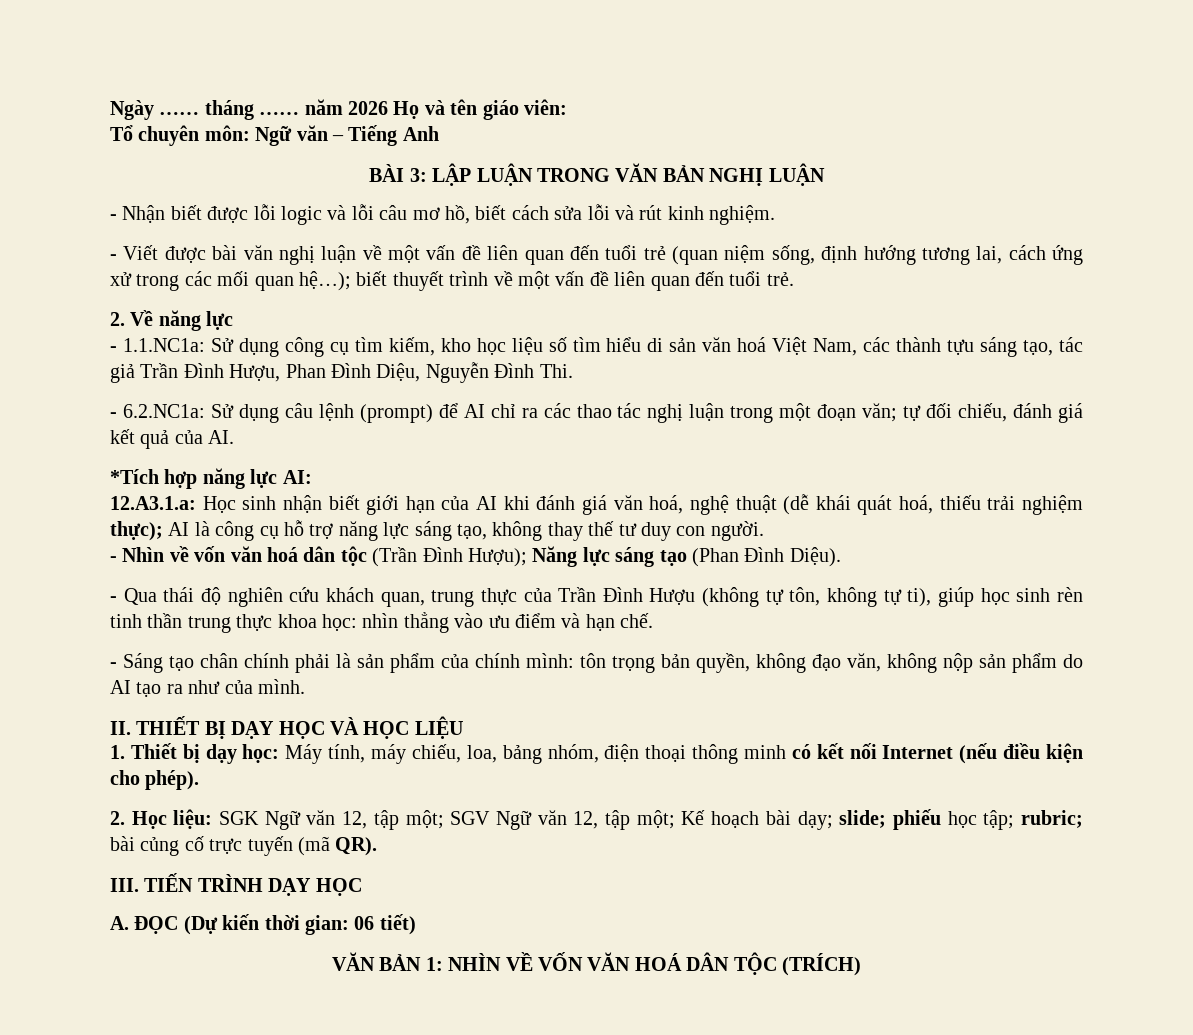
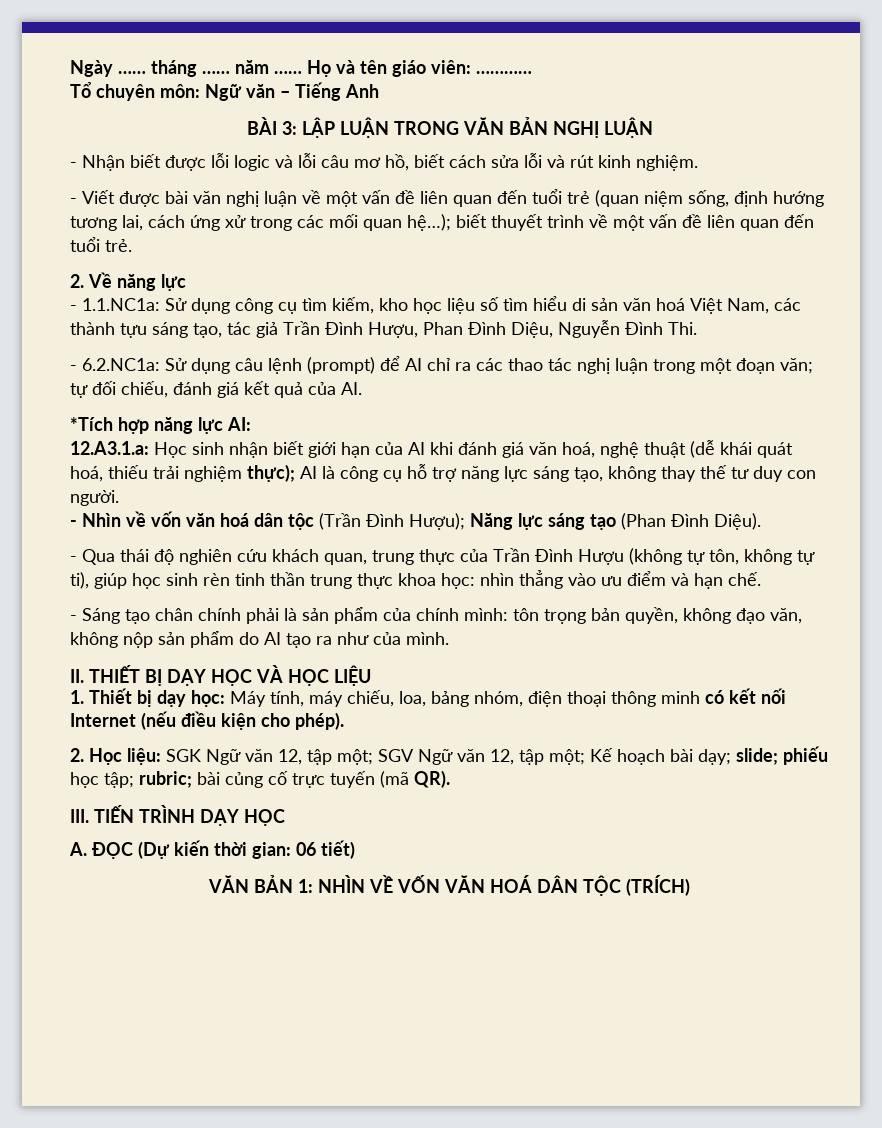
[348,101,388,115] 2026 -> [274,71,302,74] ……
(567, 107) none -> [476,71,532,74] …………

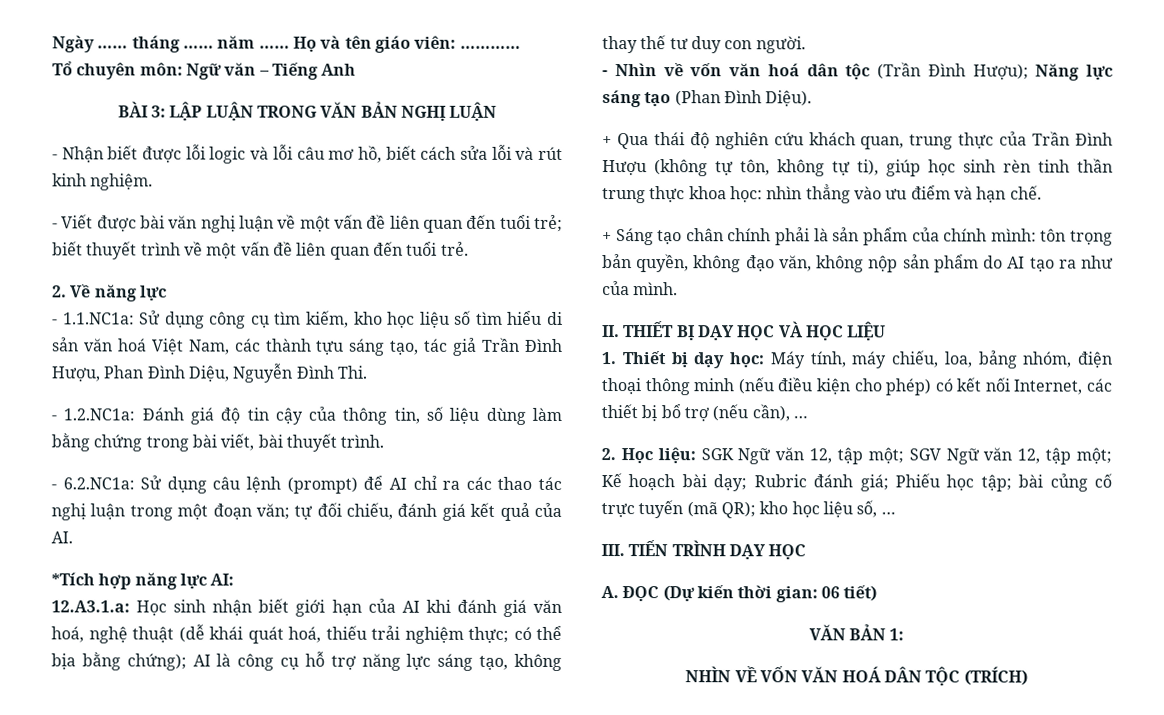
[567,190,824,207] [70,214,451,231] trẻ (quan niệm sống, định hướng tương lai, cách ứng xử trong các mối quan hệ…); -> [533,214,563,232] trẻ;
(697, 328) none -> [51,406,563,425] [51,433,385,452] // - 1.2.NC1a: Đánh giá độ tin cậy của thông tin, số liệu dùng làm bằng chứng trong bài viết, bài thuyết trình.
[247,464,295,482] thực); -> [468,625,562,643] [51,652,187,671] thực; có thể bịa bằng chứng);
[70,556,77,562] - -> [602,136,612,146] +
[70,615,77,621] - -> [602,232,612,242] +
[705,688,786,704] [70,711,344,730] có kết nối Internet (nếu điều kiện cho phép). -> [737,377,1112,396] [601,404,808,422] (nếu điều kiện cho phép) có kết nối Internet, các thiết bị bổ trợ (nếu cần), …
[736,746,828,765] slide; phiếu -> [753,473,940,492] Rubric đánh giá; Phiếu
[139,771,192,788] rubric; -> (1012, 483) none
[414,770,450,788] QR). -> [720,500,896,519] QR); kho học liệu số, …
(313, 886) none -> (905, 634) //

